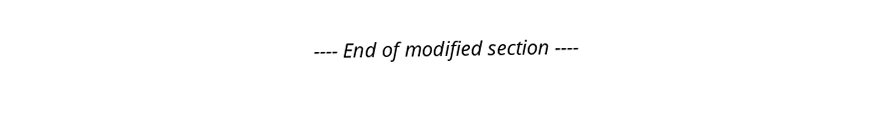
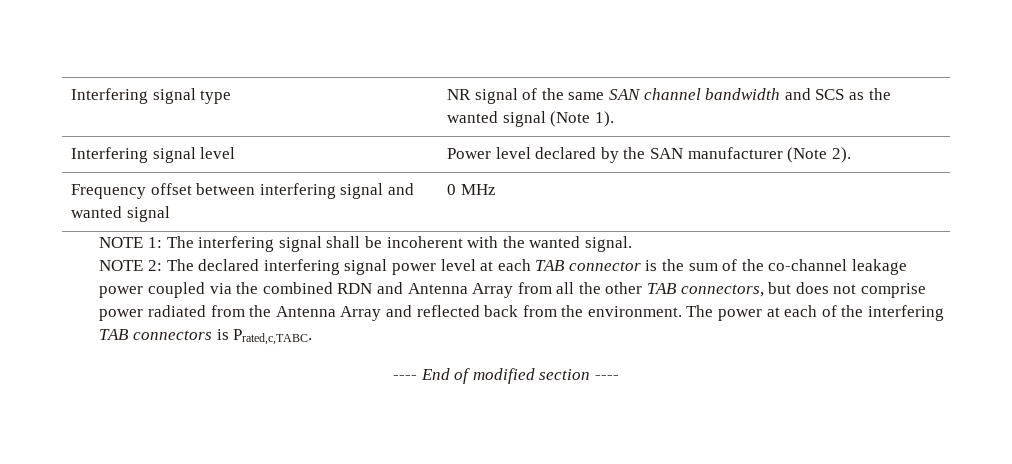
(312, 55) none -> [71,88,232,104] [447,88,891,104] [447,111,614,127] [71,147,236,163] [447,147,851,163] [71,183,415,199] [71,206,170,222] [447,184,496,195] [99,236,632,252] [99,259,908,275] [99,282,927,298] [99,305,945,321] [99,329,313,345] Interfering signal type | NR signal of the same SAN channel bandwidth and SCS as the wanted signal (Note 1). // Interfering signal level | Power level declared by the SAN manufacturer (Note 2). // Frequency offset between interfering signal and wanted signal | 0 MHz // NOTE 1: The interfering signal shall be incoherent with the wanted signal. // NOTE 2: The declared interfering signal power level at each TAB connector is the sum of the co-channel leakage power coupled via the combined RDN and Antenna Array from all the other TAB connectors, but does not comprise power radiated from the Antenna Array and reflected back from the environment. The power at each of the interfering TAB connectors is Prated,c,TABC. //

